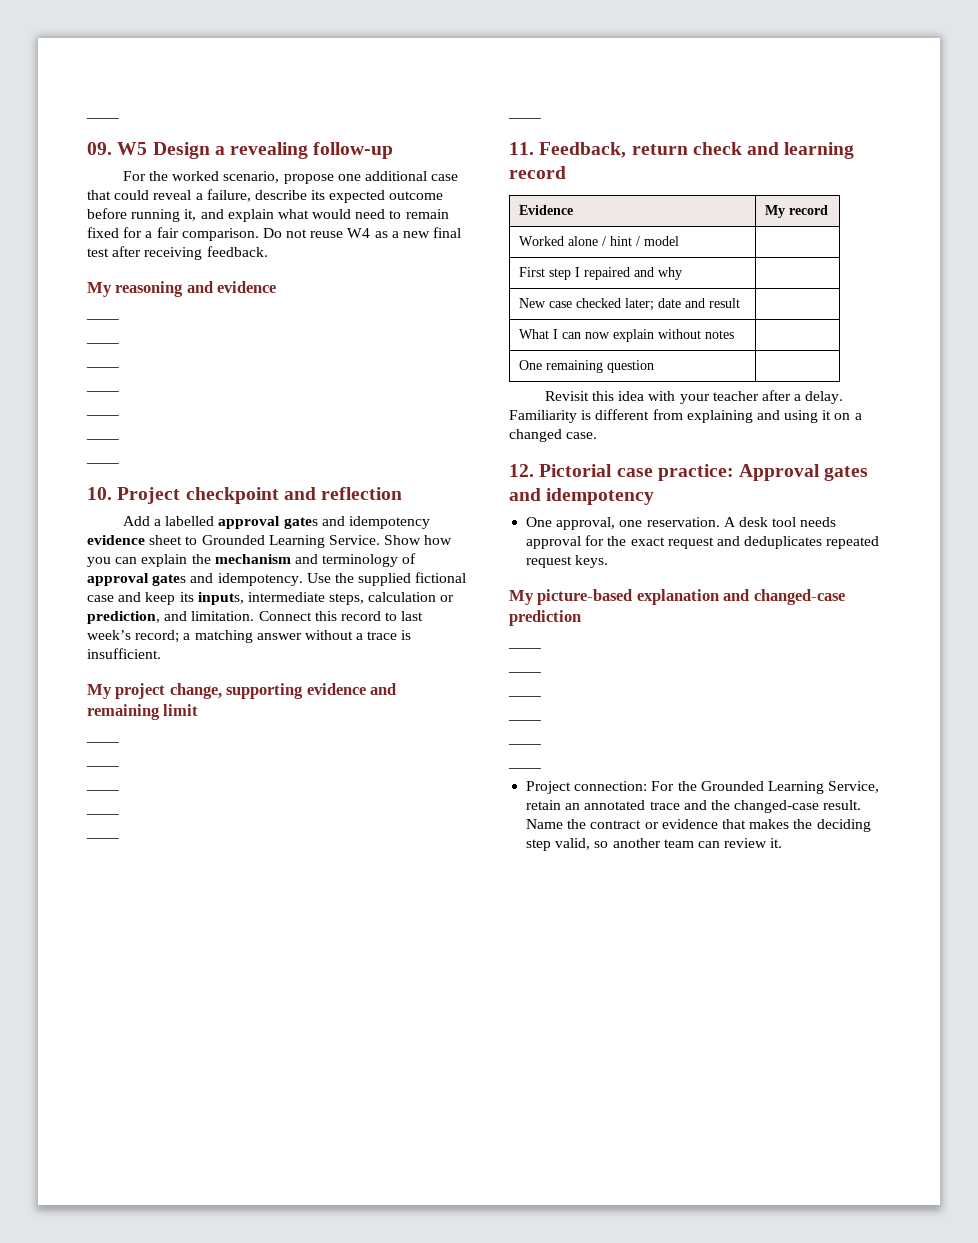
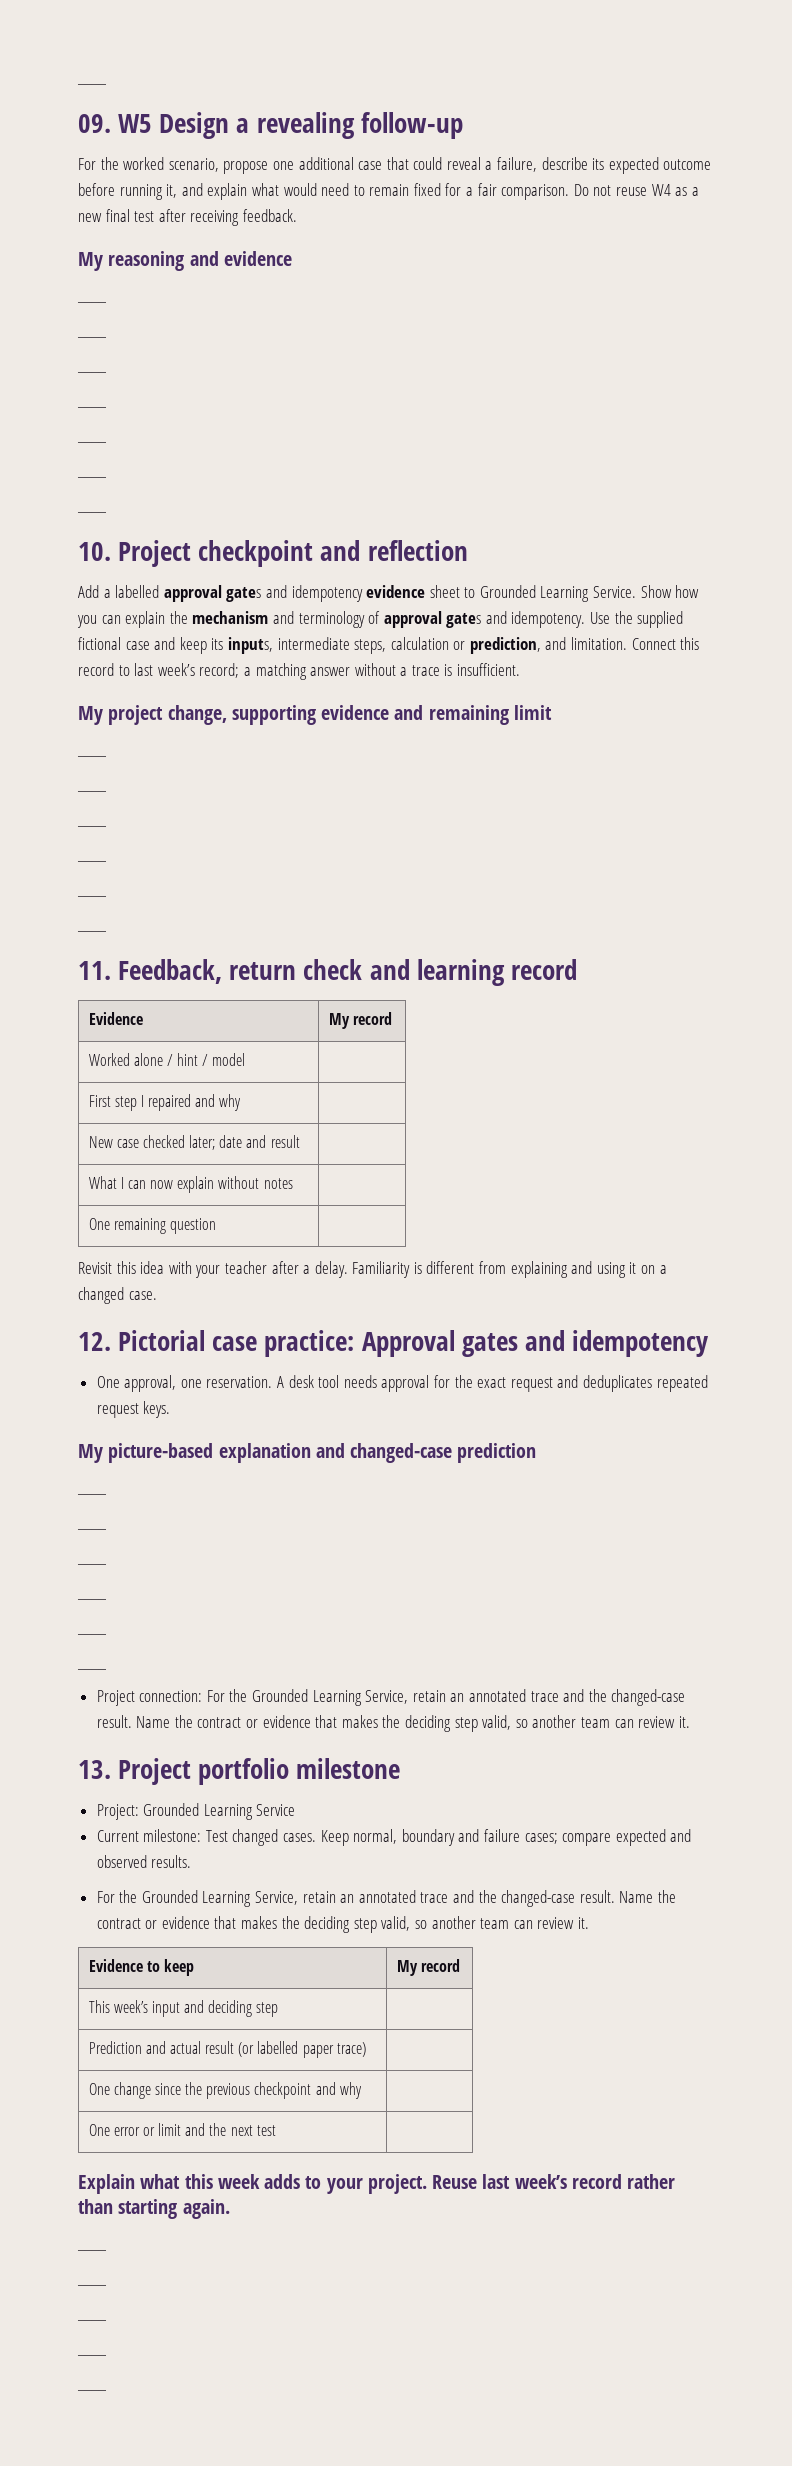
(783, 843) none -> [78,1758,401,1785] [96,1803,296,1820] [96,1829,692,1846] [96,1855,192,1868] [96,1890,676,1907] [96,1916,589,1933] [88,1959,194,1976] [396,1959,460,1976] [88,2000,279,2017] [88,2041,366,2058] [88,2082,362,2099] [88,2123,276,2136] [78,2174,676,2194] [78,2199,230,2219] [77,2248,107,2251] [77,2283,107,2286] [77,2318,107,2321] [77,2353,107,2356] [77,2388,107,2391] // 13. Project portfolio milestone // Project: Grounded Learning Service // Current milestone: Test changed cases. Keep normal, boundary and failure cases; compare expected and observed results. // For the Grounded Learning Service, retain an annotated trace and the changed-case result. Name the contract or evidence that makes the deciding step valid, so another team can review it. // Evidence to keep | My record // This week’s input and deciding step | // Prediction and actual result (or labelled paper trace) | // One change since the previous checkpoint and why | // One error or limit and the next test | // Explain what this week adds to your project. Reuse last week’s record rather than starting again. // ____ // ____ // ____ // ____ // ____

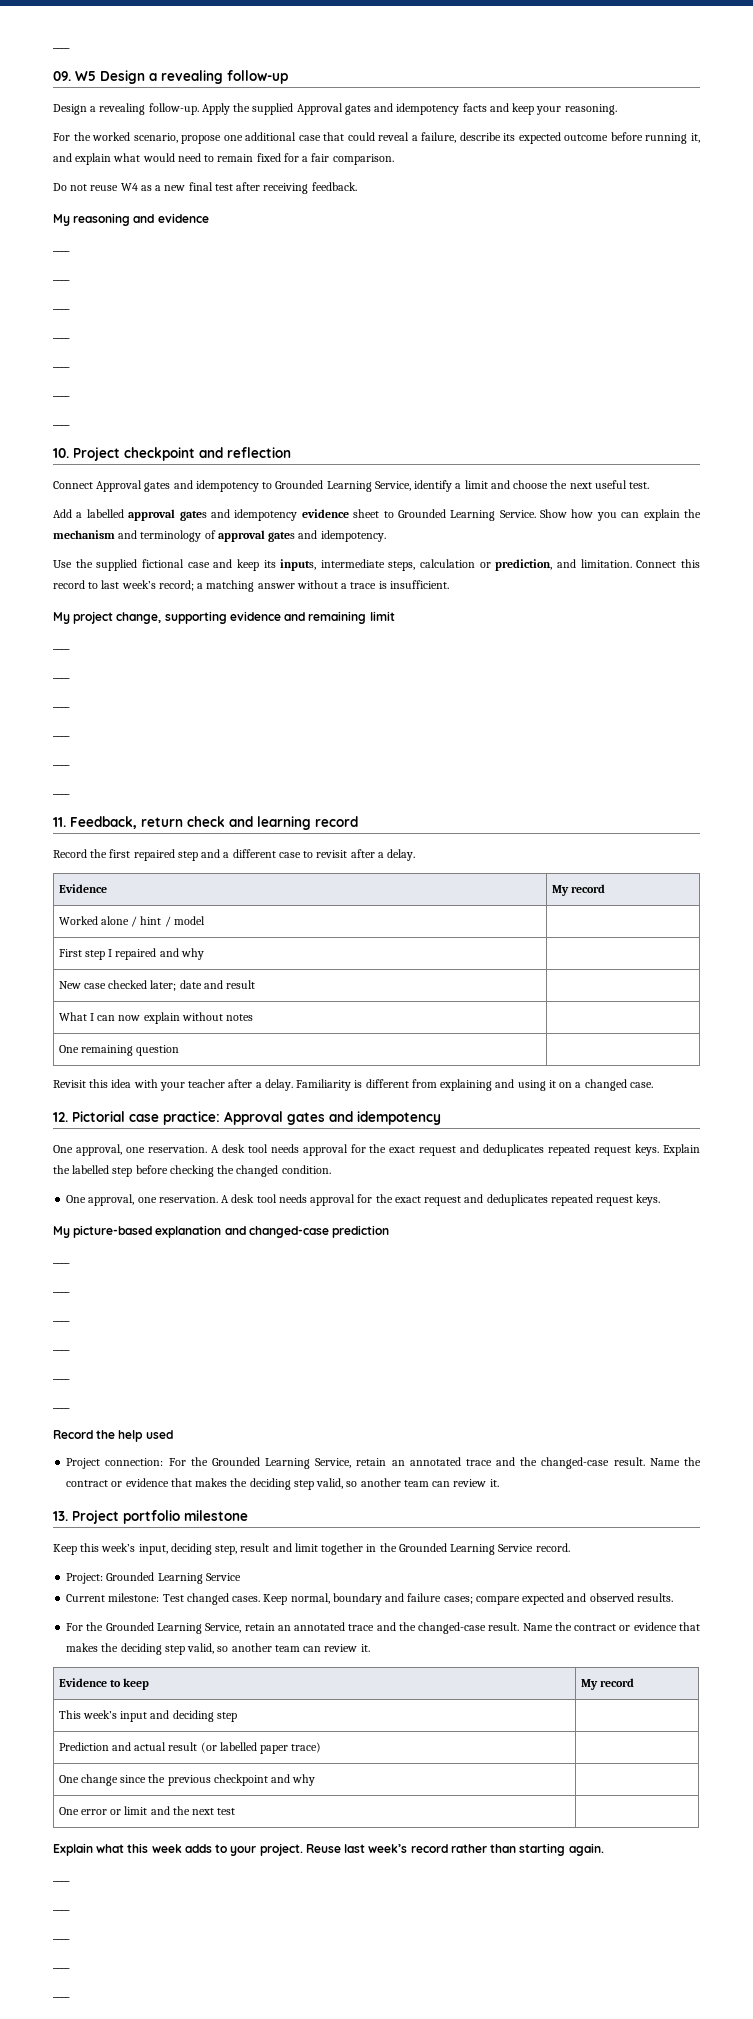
(463, 125) none -> [53,103,617,115] // Design a revealing follow-up. Apply the supplied Approval gates and idempotency facts and keep your reasoning.
(570, 192) none -> (394, 159) //
(468, 550) none -> [53,480,650,492] // Connect Approval gates and idempotency to Grounded Learning Service, identify a limit and choose the next useful test.
(586, 619) none -> (386, 536) //
(577, 969) none -> [53,849,416,861] // Record the first repaired step and a different case to revisit after a delay.
(710, 1343) none -> [53,1144,700,1156] [53,1165,331,1177] // One approval, one reservation. A desk tool needs approval for the exact request and deduplicates repeated request keys. Explain the labelled step before checking the changed condition.
(107, 1668) none -> [53,1430,173,1442] // Record the help used
(401, 1768) none -> [53,1543,570,1555] // Keep this week’s input, deciding step, result and limit together in the Grounded Learning Service record.

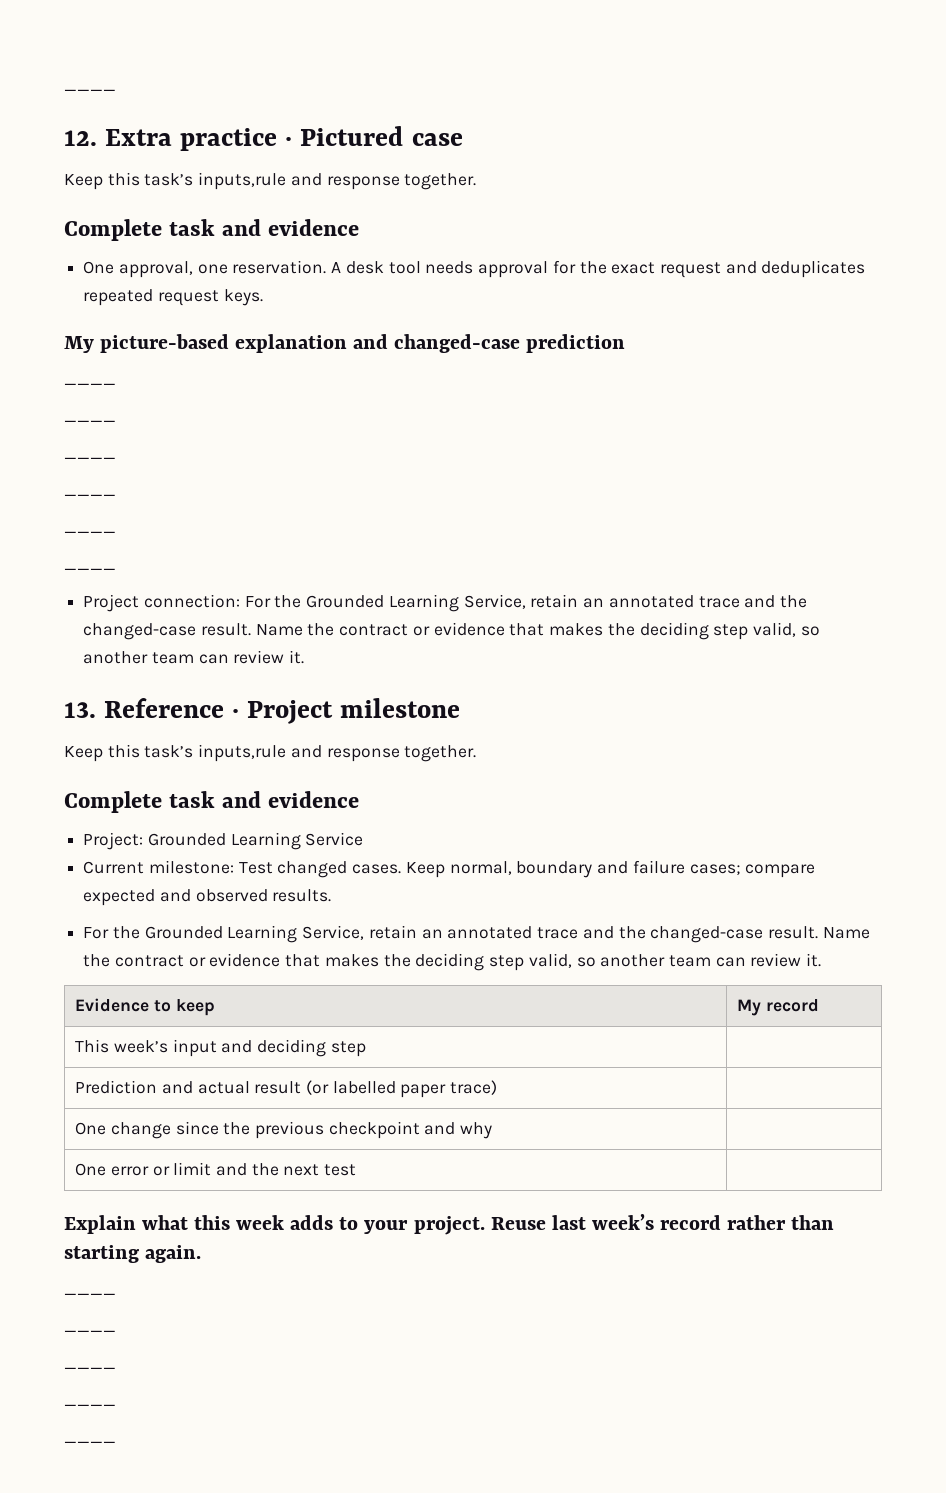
[53,47,70,49] [53,70,288,84] [53,103,617,115] [53,132,700,144] [53,153,394,165] [53,182,357,194] [53,213,209,226] [53,250,70,252] [53,279,70,281] [53,308,70,310] [53,337,70,339] [53,366,70,368] [53,395,70,397] [53,424,70,426] [53,447,291,461] [53,480,650,492] [53,509,702,521] [53,530,386,542] [53,559,700,571] [53,580,449,592] [53,611,395,624] [53,648,70,650] [53,677,70,679] [53,706,70,708] [53,735,70,737] [53,764,70,766] [53,793,70,795] [53,816,358,830] [53,849,416,861] [58,884,107,893] [551,884,605,896] [58,916,205,927] [58,948,204,960] [58,980,256,991] [58,1012,254,1024] [58,1045,180,1056] [53,1079,653,1091] [53,1111,441,1125] [53,1144,700,1156] [53,1165,331,1177] ____ // 09. W5 Design a revealing follow-up // Design a revealing follow-up. Apply the supplied Approval gates and idempotency facts and keep your reasoning. // For the worked scenario, propose one additional case that could reveal a failure, describe its expected outcome before running it, and explain what would need to remain fixed for a fair comparison. // Do not reuse W4 as a new final test after receiving feedback. // My reasoning and evidence // ____ // ____ // ____ // ____ // ____ // ____ // ____ // 10. Project checkpoint and reflection // Connect Approval gates and idempotency to Grounded Learning Service, identify a limit and choose the next useful test. // Add a labelled approval gates and idempotency evidence sheet to Grounded Learning Service. Show how you can explain the mechanism and terminology of approval gates and idempotency. // Use the supplied fictional case and keep its inputs, intermediate steps, calculation or prediction, and limitation. Connect this record to last week’s record; a matching answer without a trace is insufficient. // My project change, supporting evidence and remaining limit // ____ // ____ // ____ // ____ // ____ // ____ // 11. Feedback, return check and learning record // Record the first repaired step and a different case to revisit after a delay. // Evidence | My record // Worked alone / hint / model | // First step I repaired and why | // New case checked later; date and result | // What I can now explain without notes | // One remaining question | // Revisit this idea with your teacher after a delay. Familiarity is different from explaining and using it on a changed case. // 12. Pictorial case practice: Approval gates and idempotency // One approval, one reservation. A desk tool needs approval for the exact request and deduplicates repeated request keys. Explain the labelled step before checking the changed condition. -> [64,89,116,91] [64,126,463,151] [64,172,477,190] [64,219,360,241] ____ // 12. Extra practice · Pictured case // Keep this task’s inputs,rule and response together. // Complete task and evidence
[53,1430,173,1442] // Record the help used -> (116, 569) none
[72,1510,180,1524] Project portfolio -> [104,698,334,724] Reference · Project
[101,1543,570,1555] week’s input, deciding step, result and limit together in the Grounded Learning Service record. -> [144,744,477,762] [64,791,360,813] task’s inputs,rule and response together. // Complete task and evidence

